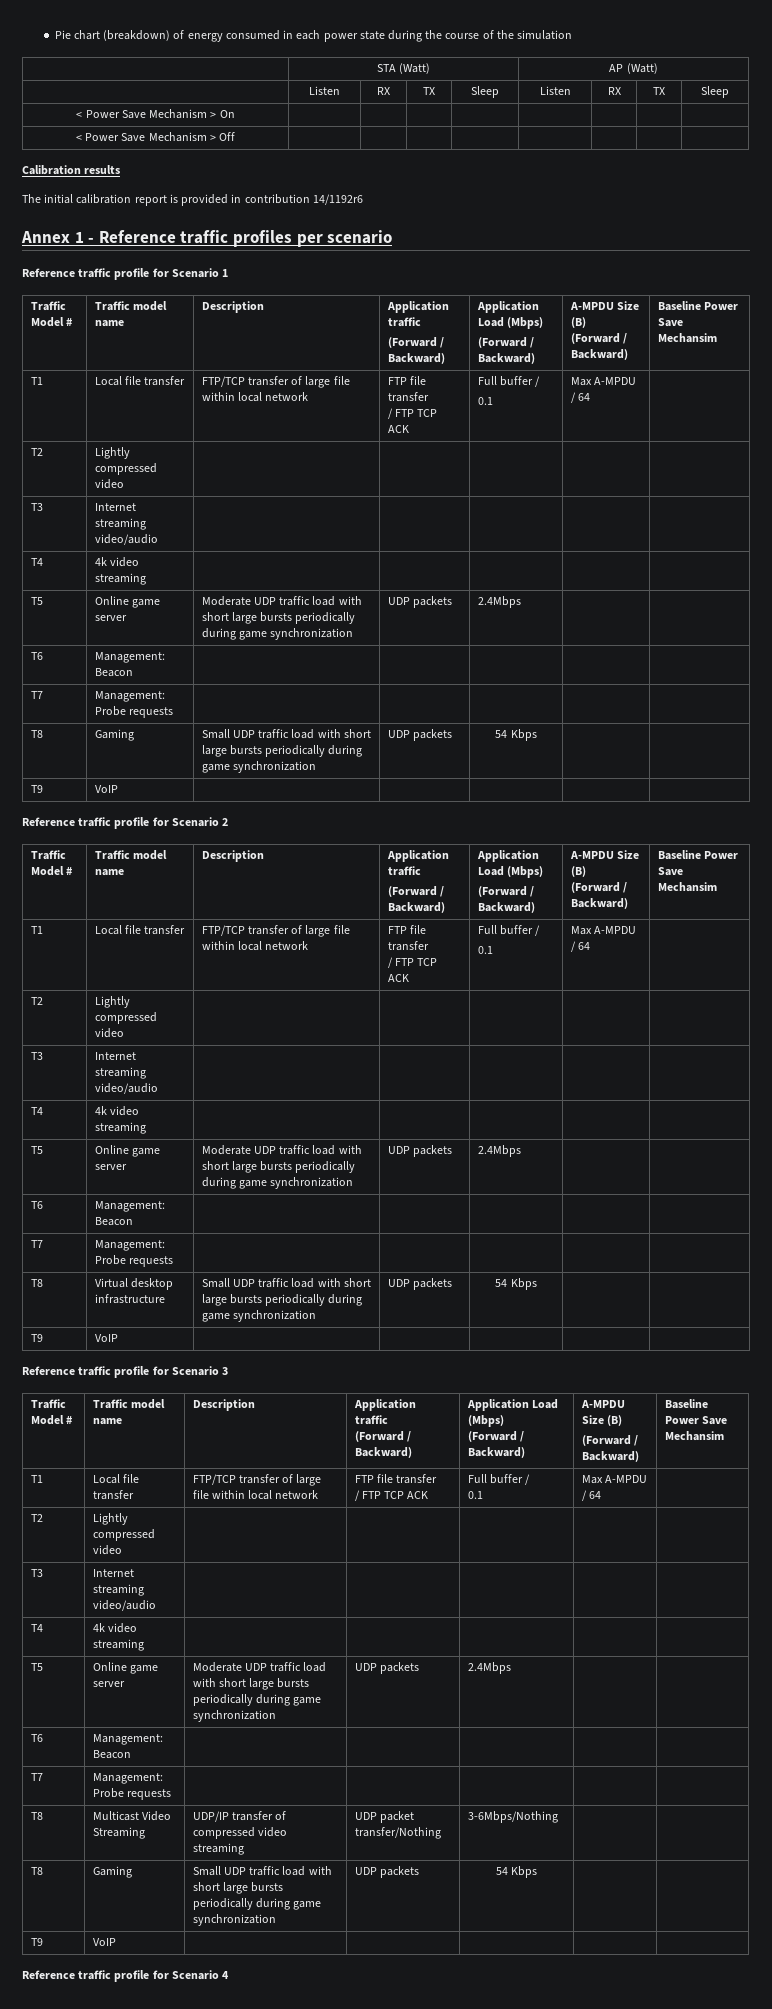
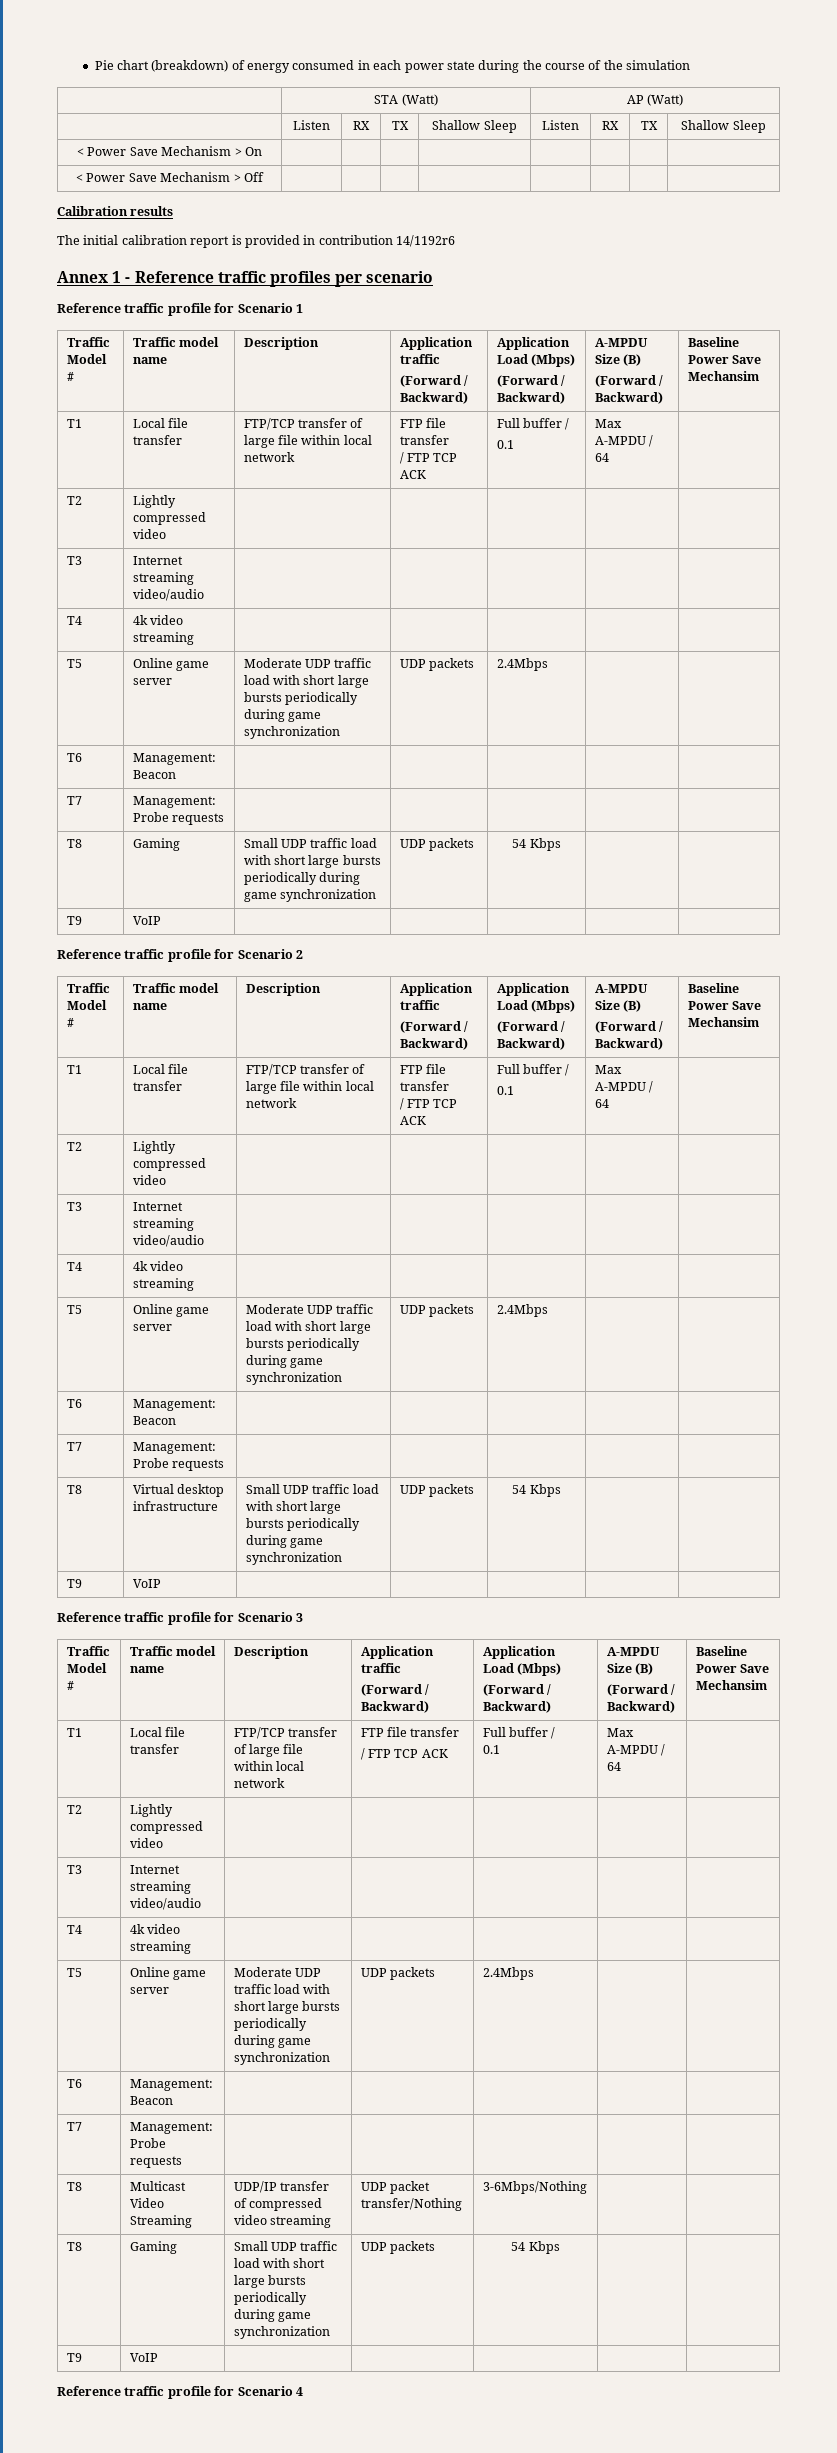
(435, 91) none -> [432,120,481,130] Shallow
(665, 91) none -> [681,120,730,130] Shallow

